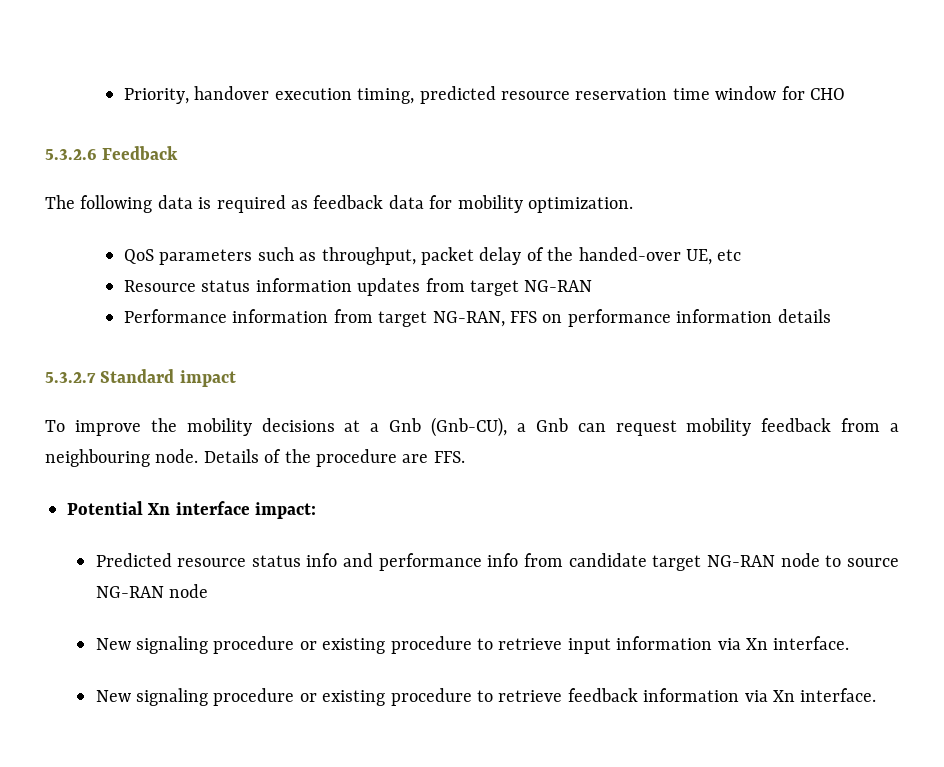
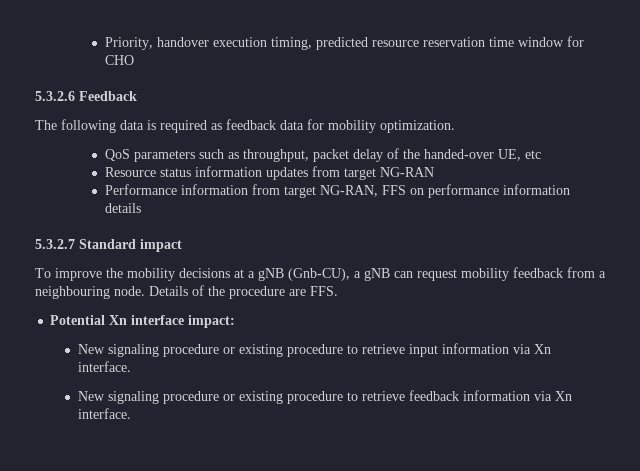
[389,418,422,432] Gnb -> [258,268,284,281] gNB
[535,418,568,432] Gnb -> [364,268,390,281] gNB
[95,553,900,571] [95,584,208,598] // Predicted resource status info and performance info from candidate target NG-RAN node to source NG-RAN node -> (236, 321) none

